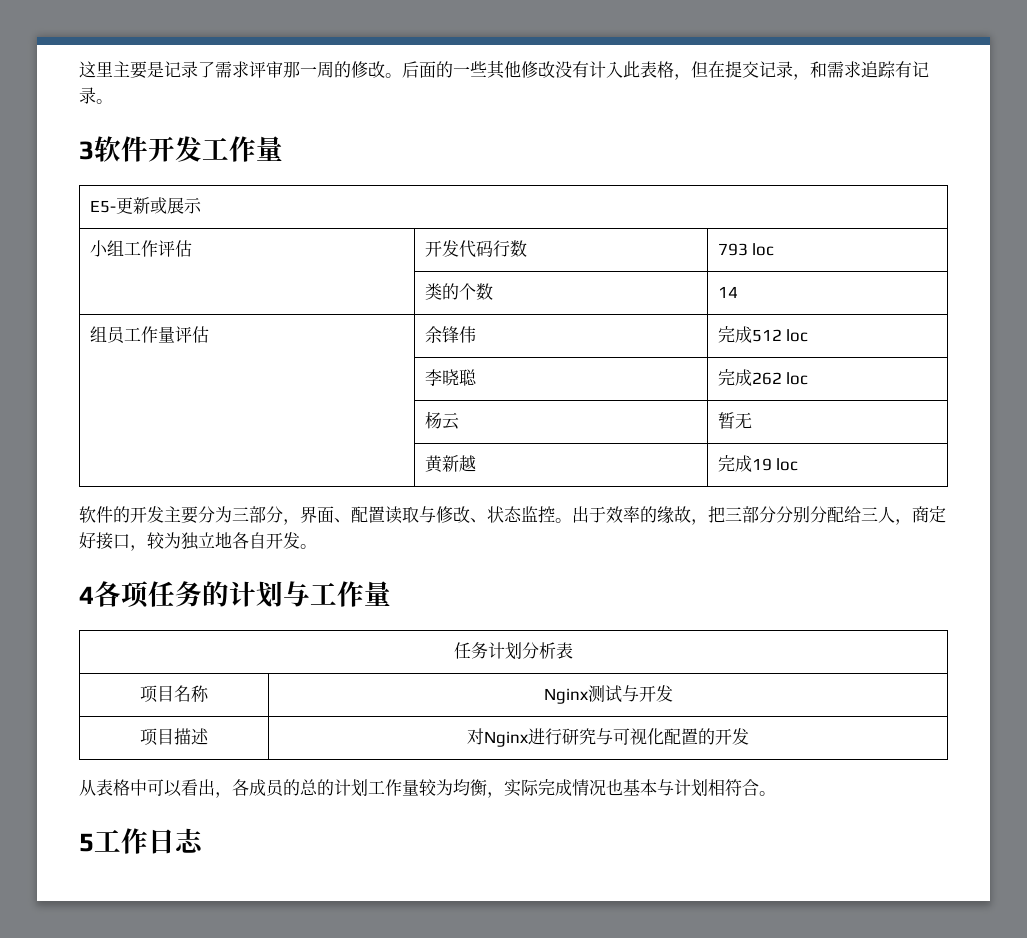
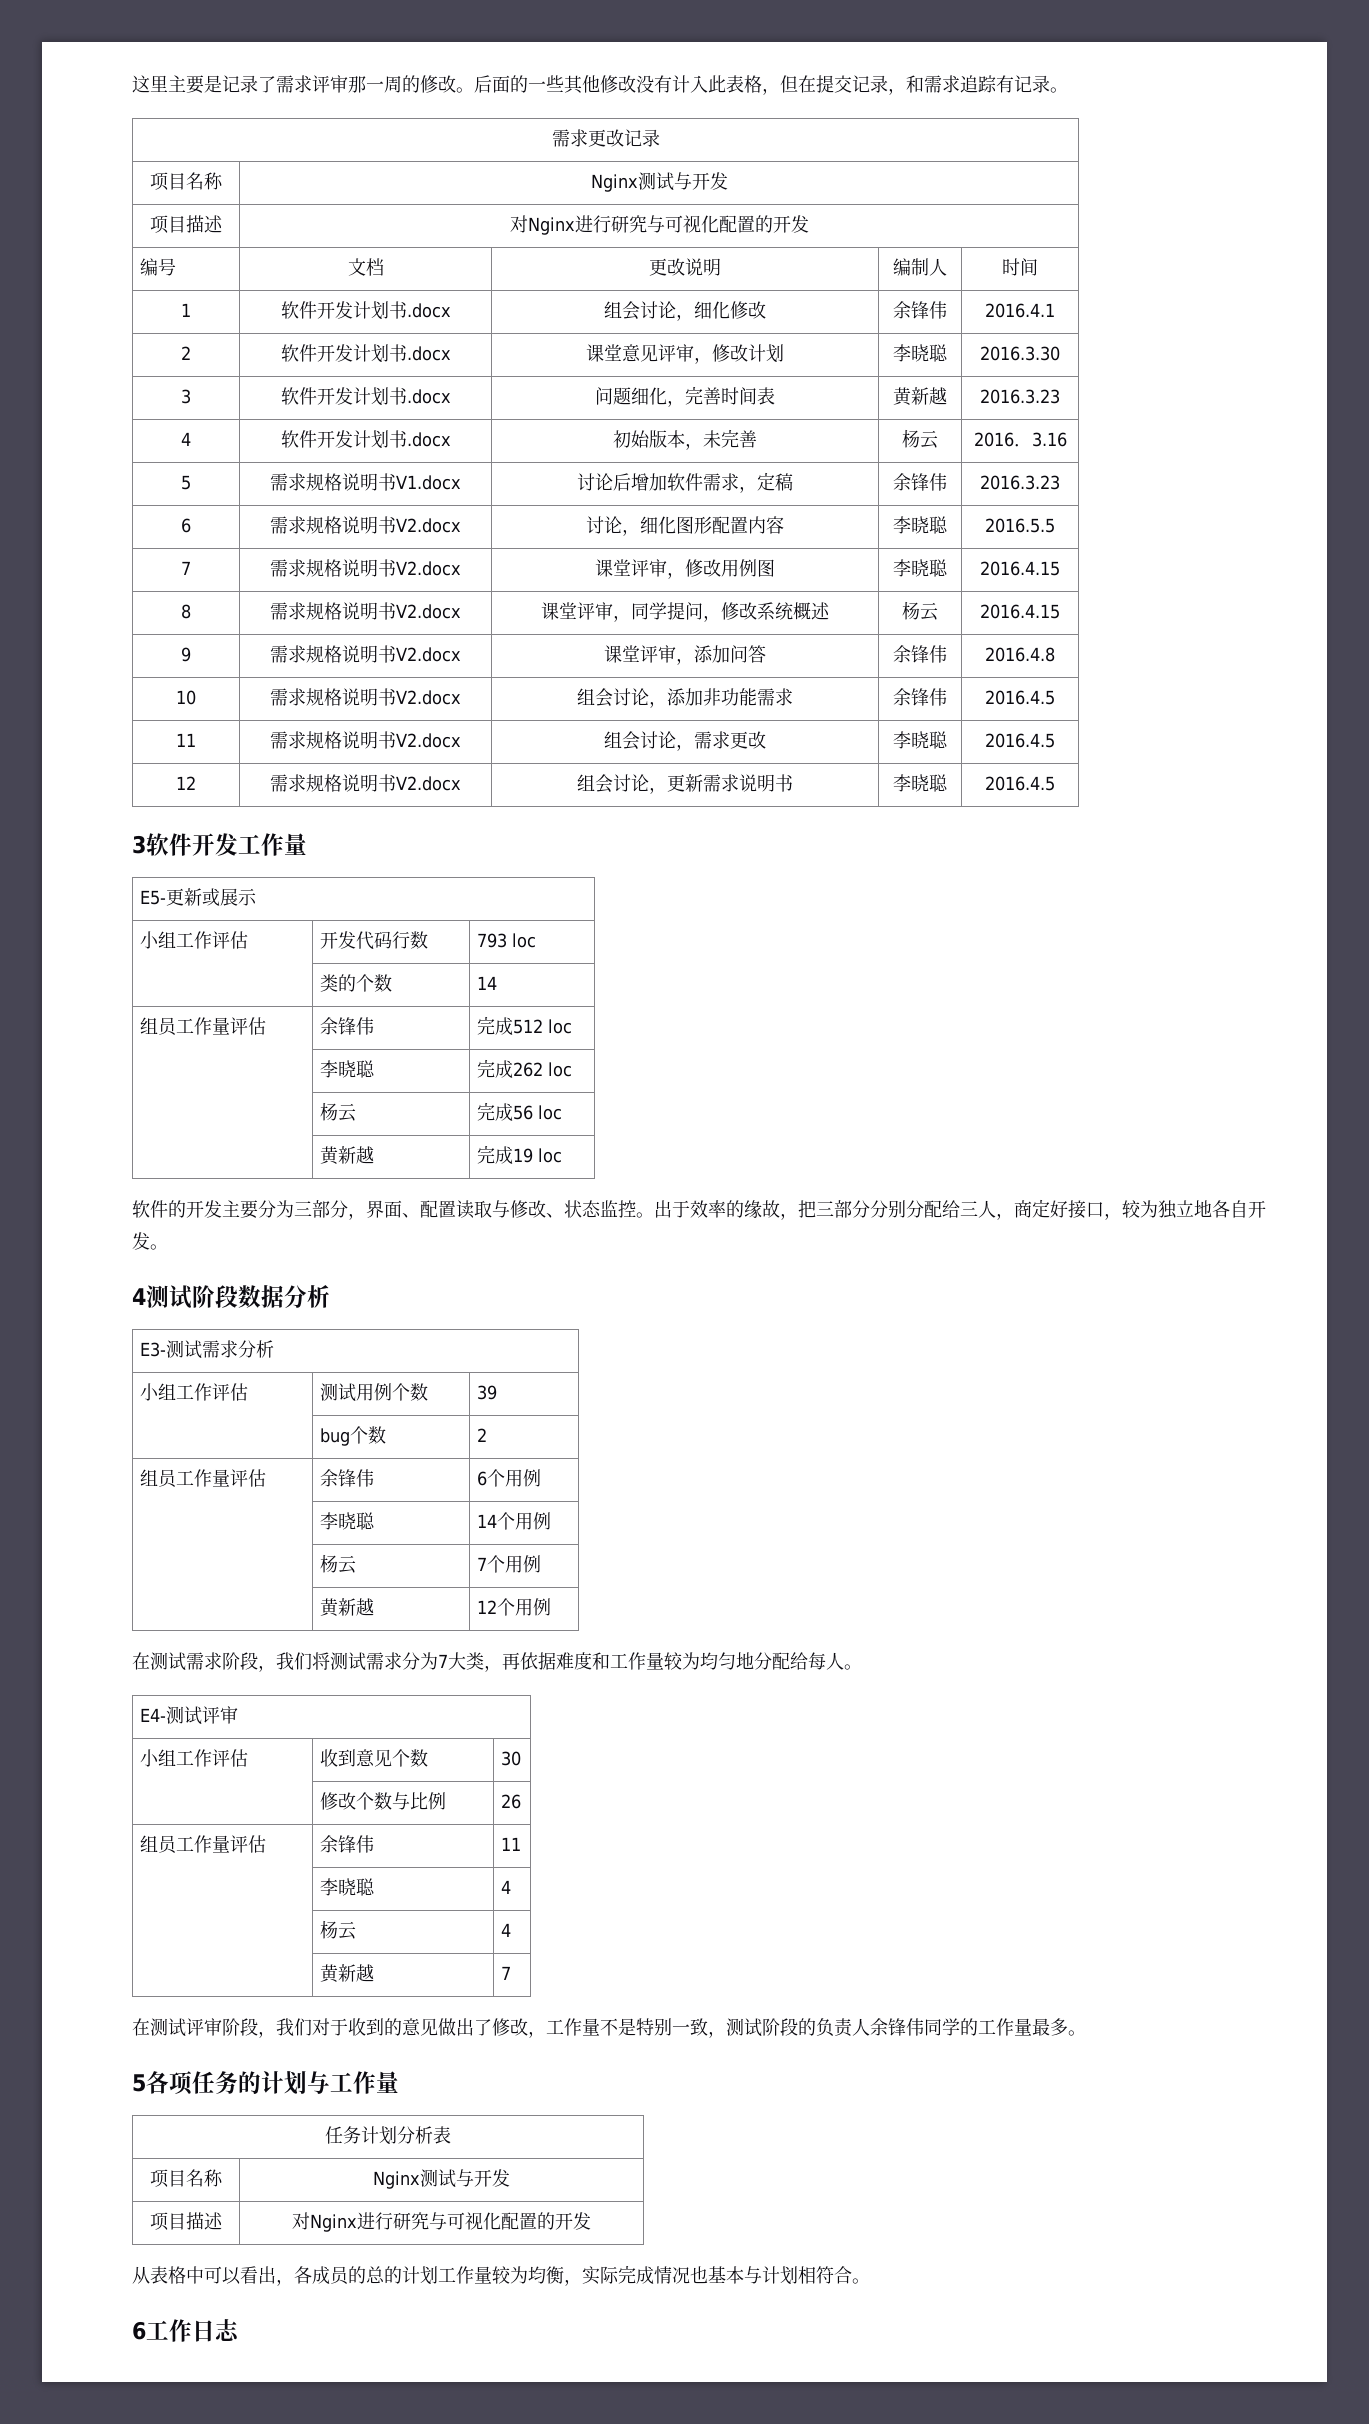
(113, 101) none -> [551,129,660,147] [150,172,223,191] [590,172,728,192] [150,215,223,234] [509,215,809,235] [139,258,176,276] [347,258,384,276] [649,258,721,276] [893,258,947,276] [1002,258,1038,276] [181,303,191,317] [280,301,451,320] [604,301,766,321] [893,301,947,319] [985,303,1055,318] [181,346,191,360] [280,344,451,363] [586,344,784,364] [893,344,948,362] [980,346,1060,361] [181,389,191,404] [280,387,451,406] [595,386,775,407] [893,387,947,406] [980,389,1060,404] [181,432,191,446] [280,430,451,449] [613,429,757,450] [902,429,938,449] [973,432,1067,447] [181,475,191,490] [270,473,462,491] [577,472,793,493] [893,473,947,491] [980,475,1060,490] [181,518,191,533] [270,516,462,534] [586,516,784,536] [893,516,948,534] [985,518,1055,533] [181,561,191,575] [270,559,462,577] [595,559,775,579] [893,559,948,577] [980,561,1060,576] [181,604,191,619] [270,602,462,620] [541,602,830,622] [902,601,938,621] [980,604,1060,619] [181,647,191,662] [270,645,462,663] [604,645,766,665] [893,645,947,663] [985,647,1055,662] [176,690,196,705] [270,688,462,706] [577,688,793,708] [893,688,947,706] [985,690,1055,705] [176,733,196,747] [270,731,462,749] [604,731,766,751] [893,731,948,749] [985,733,1055,748] [176,776,196,790] [270,774,462,792] [577,774,793,794] [893,774,948,792] [985,776,1055,791] // 需求更改记录 // 项目名称 | Nginx测试与开发 // 项目描述 | 对Nginx进行研究与可视化配置的开发 // 编号 | 文档 | 更改说明 | 编制人 | 时间 // 1 | 软件开发计划书.docx | 组会讨论，细化修改 | 余锋伟 | 2016.4.1 // 2 | 软件开发计划书.docx | 课堂意见评审，修改计划 | 李晓聪 | 2016.3.30 // 3 | 软件开发计划书.docx | 问题细化，完善时间表 | 黄新越 | 2016.3.23 // 4 | 软件开发计划书.docx | 初始版本，未完善 | 杨云 | 2016．3.16 // 5 | 需求规格说明书V1.docx | 讨论后增加软件需求，定稿 | 余锋伟 | 2016.3.23 // 6 | 需求规格说明书V2.docx | 讨论，细化图形配置内容 | 李晓聪 | 2016.5.5 // 7 | 需求规格说明书V2.docx | 课堂评审，修改用例图 | 李晓聪 | 2016.4.15 // 8 | 需求规格说明书V2.docx | 课堂评审，同学提问，修改系统概述 | 杨云 | 2016.4.15 // 9 | 需求规格说明书V2.docx | 课堂评审，添加问答 | 余锋伟 | 2016.4.8 // 10 | 需求规格说明书V2.docx | 组会讨论，添加非功能需求 | 余锋伟 | 2016.4.5 // 11 | 需求规格说明书V2.docx | 组会讨论，需求更改 | 李晓聪 | 2016.4.5 // 12 | 需求规格说明书V2.docx | 组会讨论，更新需求说明书 | 李晓聪 | 2016.4.5
[717,412,752,429] 暂无 -> [476,1102,562,1121] 完成56 loc
(94, 595) none -> [146,1285,330,1309] [139,1340,274,1359] [139,1383,248,1401] [319,1383,428,1402] [476,1385,497,1400] [319,1426,386,1446] [476,1428,487,1442] [139,1469,266,1488] [319,1469,374,1487] [476,1469,541,1487] [319,1512,375,1530] [476,1512,551,1530] [319,1554,356,1574] [476,1555,541,1573] [319,1598,374,1617] [476,1598,551,1616] [132,1652,862,1672] [139,1706,238,1725] [139,1749,248,1767] [319,1749,428,1767] [500,1751,521,1766] [319,1792,446,1810] [500,1794,521,1809] [139,1835,266,1854] [319,1835,374,1853] [500,1837,521,1851] [319,1878,375,1896] [500,1880,511,1894] [319,1920,356,1940] [500,1923,511,1937] [319,1964,374,1983] [500,1966,511,1980] [132,2018,1086,2038] [132,2074,146,2092] 测试阶段数据分析 // E3-测试需求分析 // 小组工作评估 | 测试用例个数 | 39 // | bug个数 | 2 // 组员工作量评估 | 余锋伟 | 6个用例 // | 李晓聪 | 14个用例 // | 杨云 | 7个用例 // | 黄新越 | 12个用例 // 在测试需求阶段，我们将测试需求分为7大类，再依据难度和工作量较为均匀地分配给每人。 // E4-测试评审 // 小组工作评估 | 收到意见个数 | 30 // | 修改个数与比例 | 26 // 组员工作量评估 | 余锋伟 | 11 // | 李晓聪 | 4 // | 杨云 | 4 // | 黄新越 | 7 // 在测试评审阶段，我们对于收到的意见做出了修改，工作量不是特别一致，测试阶段的负责人余锋伟同学的工作量最多。 // 5
[79,833,94,852] 5 -> [132,2321,146,2340] 6

